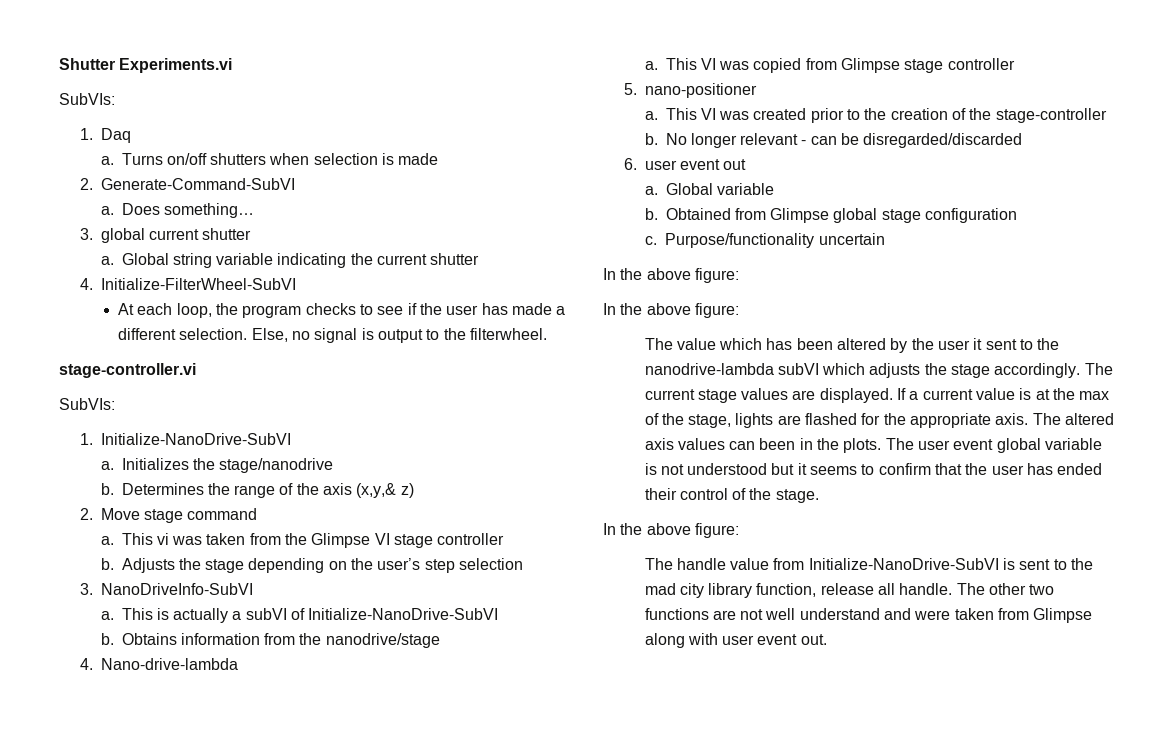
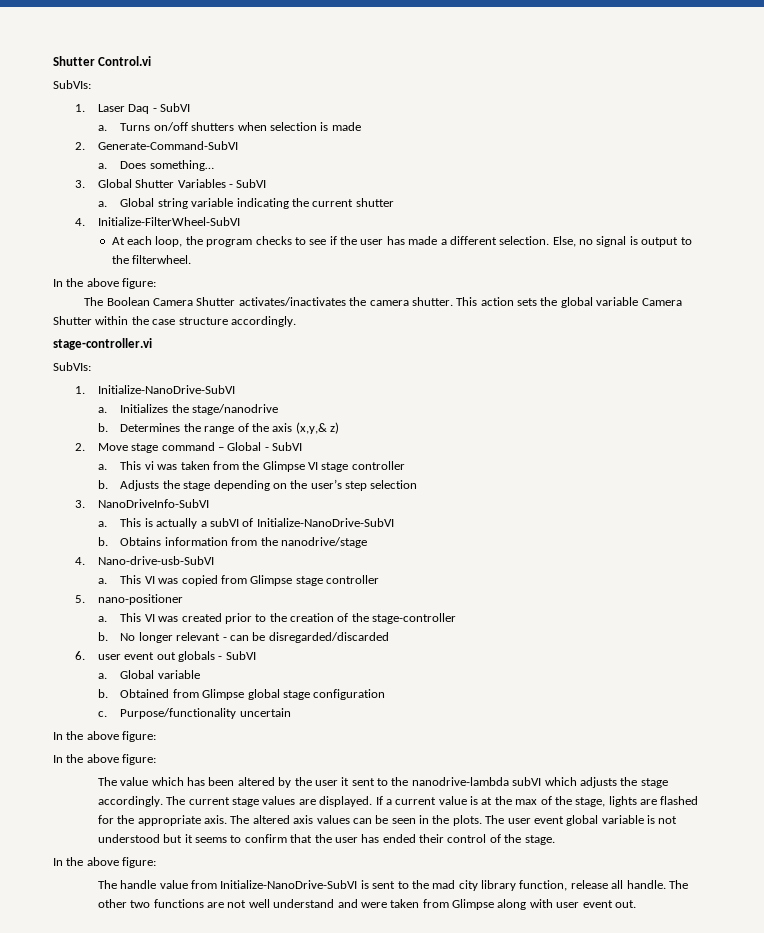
[59,58,233,73] [59,93,115,105] [79,128,93,140] Shutter Experiments.vi // SubVIs: // 1. -> [53,56,152,66] [53,80,91,89] [75,104,125,112] Shutter Control.vi // SubVIs: // 1. Laser
(131, 135) none -> [152,103,191,112] - SubVI
[100,228,252,243] global current shutter -> [97,179,267,188] Global Shutter Variables - SubVI
(548, 334) none -> [53,278,157,289] [84,297,682,308] [53,316,296,327] // In the above figure: // The Boolean Camera Shutter activates/inactivates the camera shutter. This action sets the global variable Camera Shutter within the case structure accordingly.
(258, 514) none -> [218,442,303,451] – Global - SubVI
[100,658,238,670] Nano-drive-lambda -> [97,556,214,565] Nano-drive-usb-SubVI
(747, 164) none -> [178,651,256,662] globals - SubVI
[759,438,796,450] been -> [375,815,416,824] be seen

